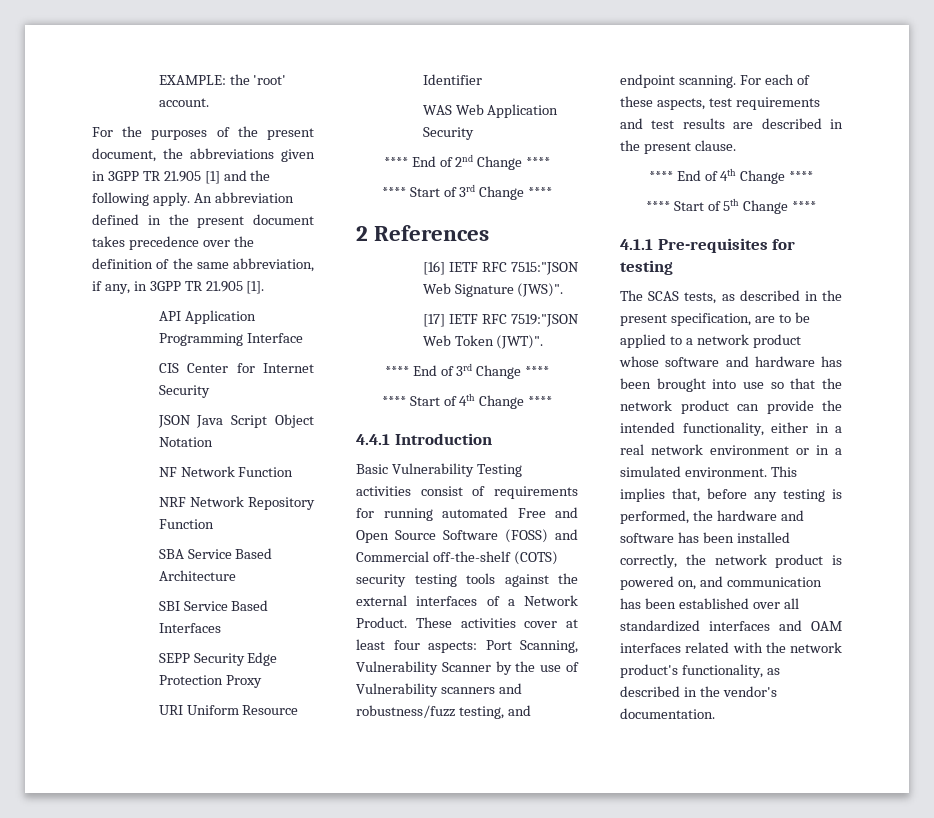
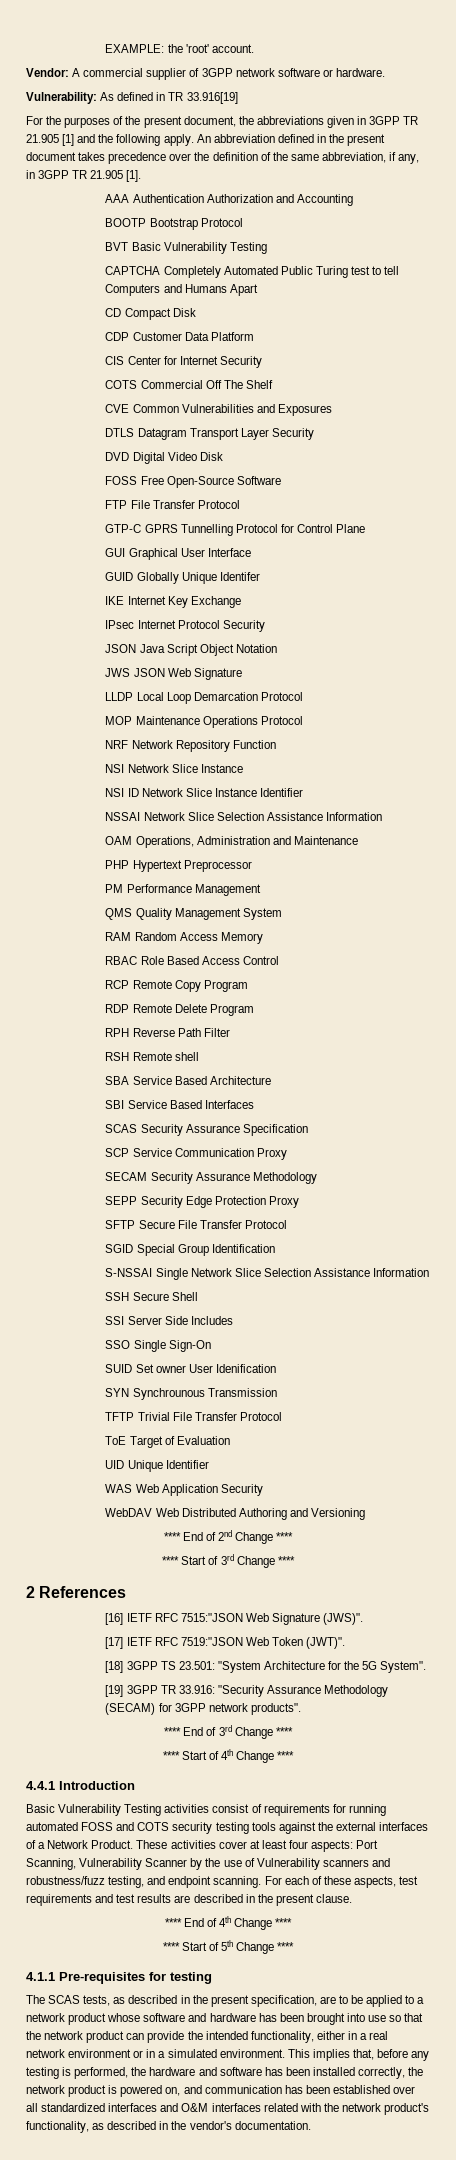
(209, 102) none -> [26,68,385,80] [26,92,238,104] // Vendor: A commercial supplier of 3GPP network software or hardware. // Vulnerability: As defined in TR 33.916[19]
[158,310,256,324] [158,333,303,346] API Application Programming Interface -> [105,194,353,206] [105,218,243,230] [105,242,267,254] [105,266,400,278] [105,284,258,296] [105,308,196,320] [105,332,254,341] AAA Authentication Authorization and Accounting // BOOTP Bootstrap Protocol // BVT Basic Vulnerability Testing // CAPTCHA Completely Automated Public Turing test to tell Computers and Humans Apart // CD Compact Disk // CDP Customer Data Platform
(210, 391) none -> [105,380,273,389] [105,404,332,416] [105,428,314,440] [105,452,223,464] [105,476,281,488] [105,500,240,509] [105,524,366,536] [105,548,251,560] [105,572,260,584] [105,596,241,608] [105,620,265,632] // COTS Commercial Off The Shelf // CVE Common Vulnerabilities and Exposures // DTLS Datagram Transport Layer Security // DVD Digital Video Disk // FOSS Free Open-Source Software // FTP File Transfer Protocol // GTP-C GPRS Tunnelling Protocol for Control Plane // GUI Graphical User Interface // GUID Globally Unique Identifer // IKE Internet Key Exchange // IPsec Internet Protocol Security
[158,466,294,477] [158,496,315,510] [158,519,214,529] NF Network Function // NRF Network Repository Function -> [105,668,242,680] [105,692,303,704] [105,716,303,728] [105,740,276,752] [105,764,243,773] [105,788,303,797] [105,812,382,821] [105,836,358,848] [105,860,252,872] [105,884,261,896] [105,908,282,920] [105,932,263,944] [105,956,279,965] [105,980,248,992] [105,1004,254,1016] [105,1028,230,1037] [105,1052,199,1061] JWS JSON Web Signature // LLDP Local Loop Demarcation Protocol // MOP Maintenance Operations Protocol // NRF Network Repository Function // NSI Network Slice Instance // NSI ID Network Slice Instance Identifier // NSSAI Network Slice Selection Assistance Information // OAM Operations, Administration and Maintenance // PHP Hypertext Preprocessor // PM Performance Management // QMS Quality Management System // RAM Random Access Memory // RBAC Role Based Access Control // RCP Remote Copy Program // RDP Remote Delete Program // RPH Reverse Path Filter // RSH Remote shell
(221, 628) none -> [105,1124,308,1136] [105,1148,287,1160] [105,1172,317,1184] // SCAS Security Assurance Specification // SCP Service Communication Proxy // SECAM Security Assurance Methodology
[158,705,299,715] URI Uniform Resource -> [105,1220,287,1229] [105,1244,275,1256] [105,1268,430,1280] [105,1292,198,1301] [105,1316,233,1325] [105,1340,211,1352] [105,1364,276,1373] [105,1388,277,1400] [105,1412,282,1421] [105,1436,230,1448] [105,1460,163,1472] SFTP Secure File Transfer Protocol // SGID Special Group Identification // S-NSSAI Single Network Slice Selection Assistance Information // SSH Secure Shell // SSI Server Side Includes // SSO Single Sign-On // SUID Set owner User Idenification // SYN Synchrounous Transmission // TFTP Trivial File Transfer Protocol // ToE Target of Evaluation // UID Unique
(474, 133) none -> [105,1508,365,1520] // WebDAV Web Distributed Authoring and Versioning
(544, 342) none -> [105,1661,427,1673] [105,1685,389,1697] [105,1703,301,1715] // [18] 3GPP TS 23.501: "System Architecture for the 5G System". // [19] 3GPP TR 33.916: "Security Assurance Methodology (SECAM) for 3GPP network products".
[517,507,578,518] [356,529,578,543] [356,551,558,565] Free and Open Source Software (FOSS) and Commercial off-the-shelf (COTS) -> [81,1822,170,1831] FOSS and COTS
[811,621,842,631] OAM -> [181,2103,209,2112] O&M

